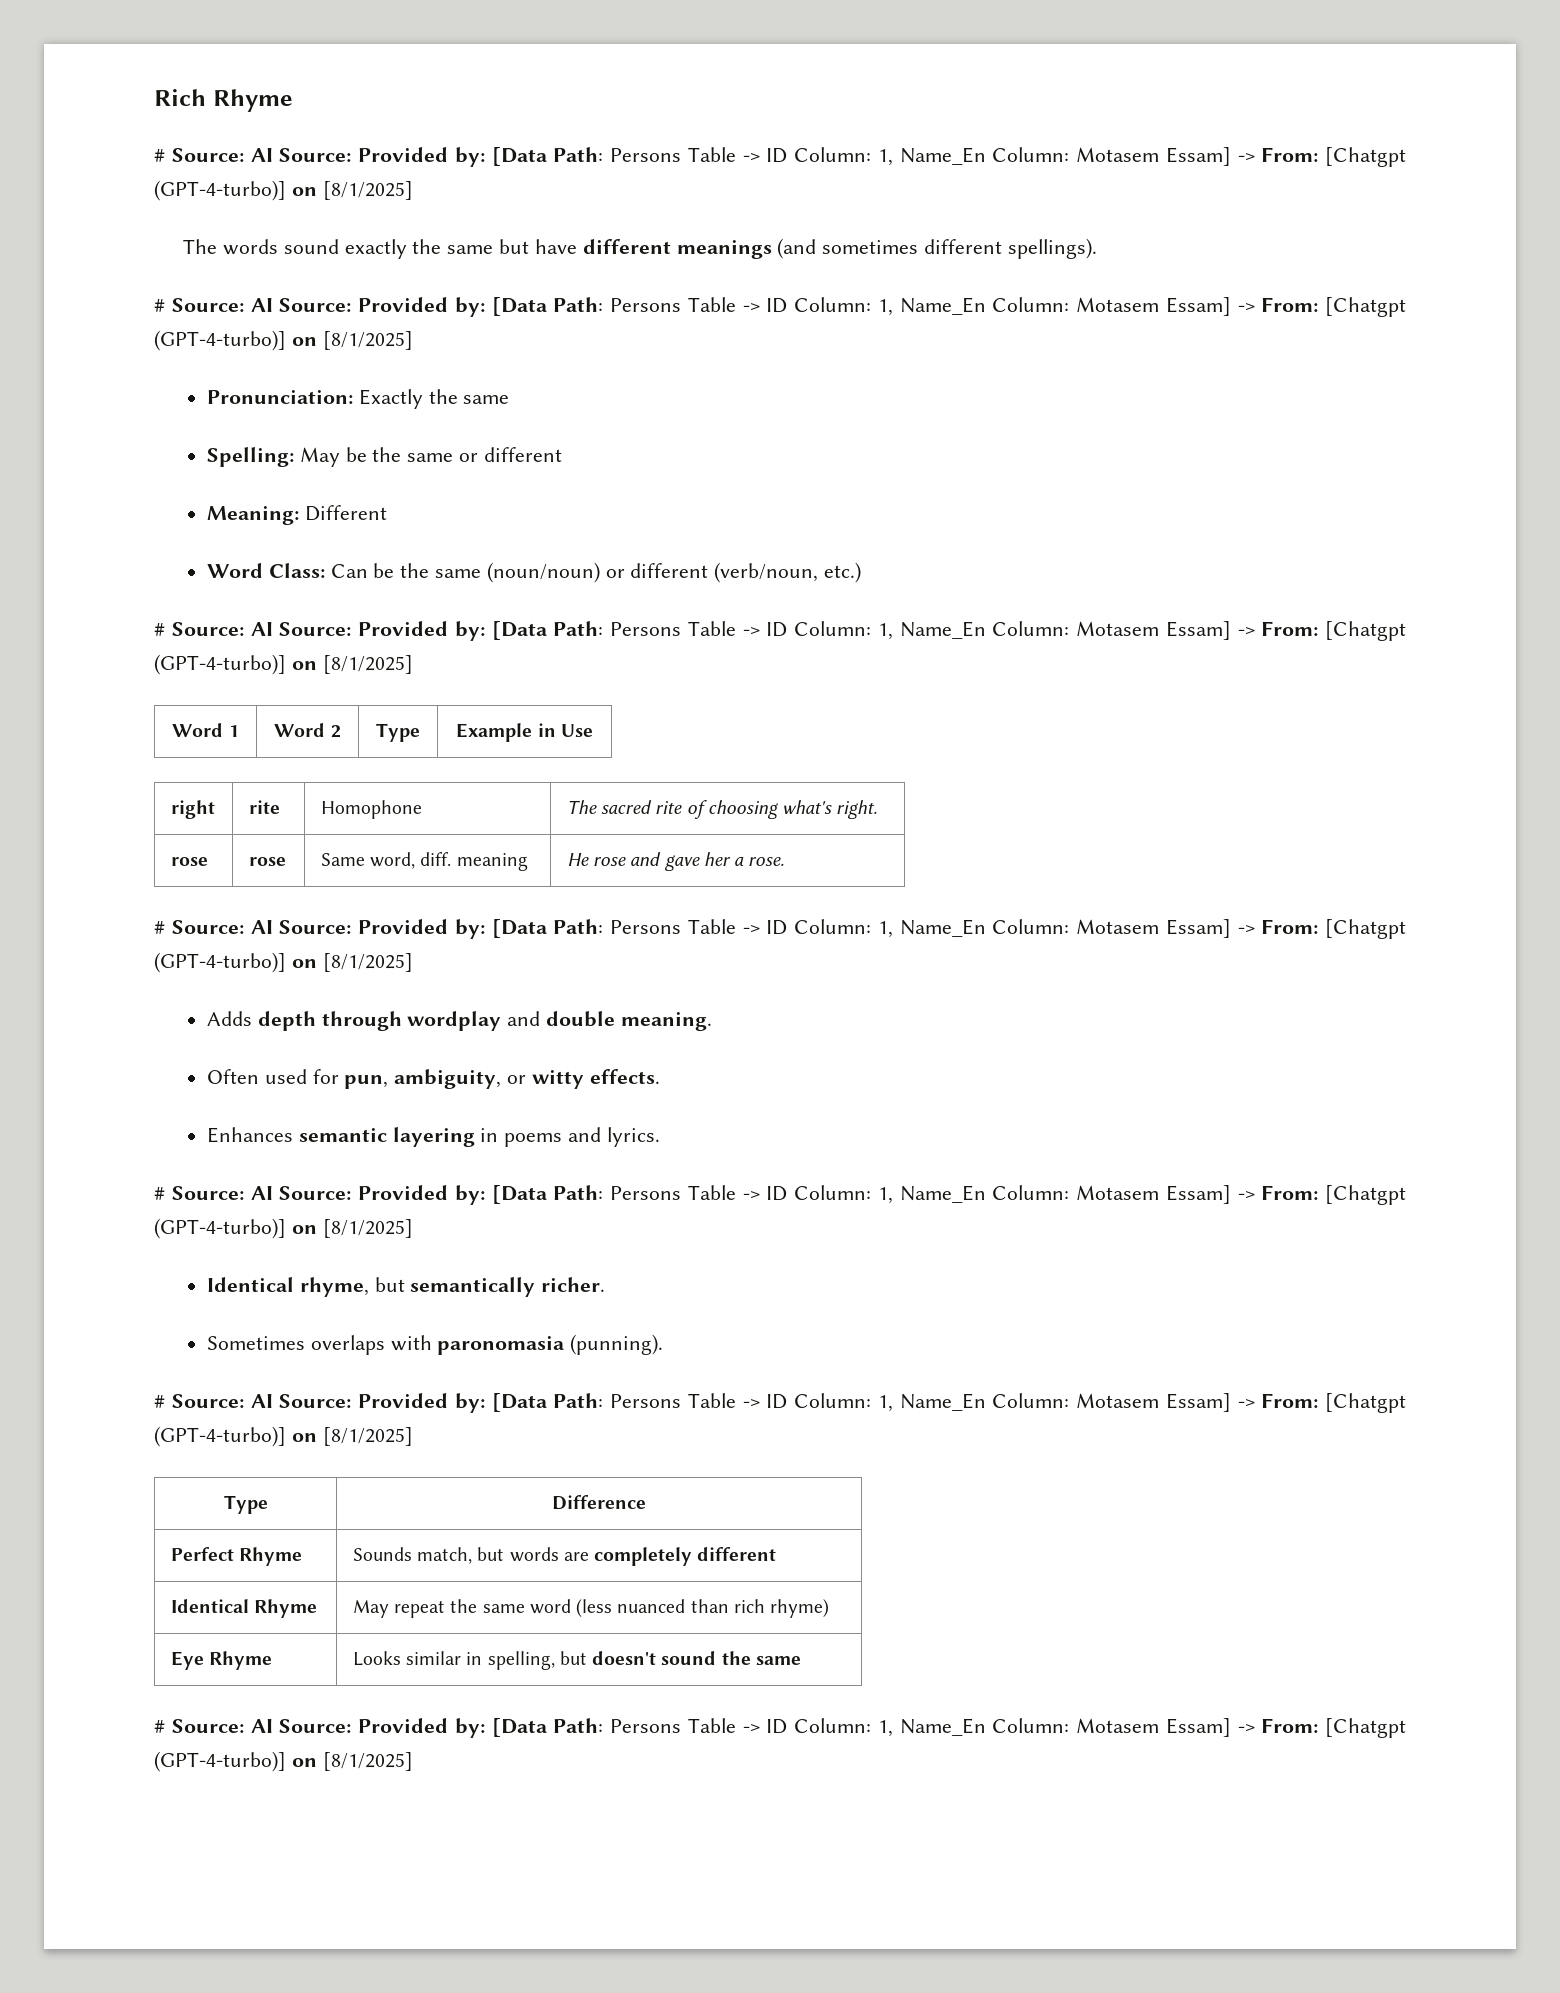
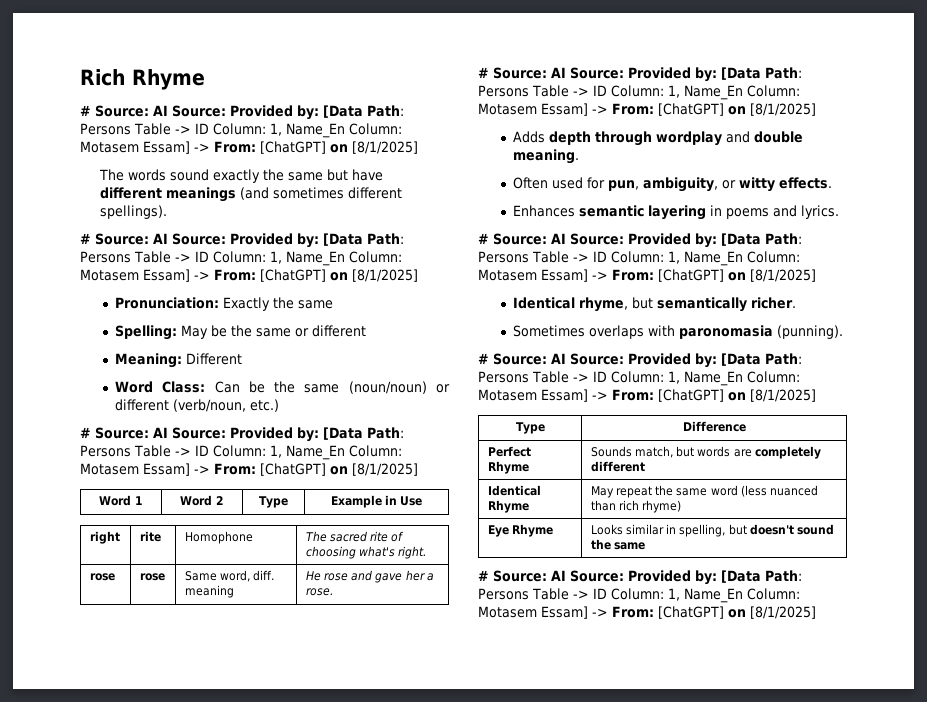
[1325,147,1406,167] [154,180,286,201] [Chatgpt (GPT-4-turbo)] -> [260,141,326,154] [ChatGPT]
[1325,297,1406,317] [154,330,286,351] [Chatgpt (GPT-4-turbo)] -> [260,269,326,282] [ChatGPT]
[1325,621,1406,641] [154,654,286,675] [Chatgpt (GPT-4-turbo)] -> [260,463,326,476] [ChatGPT]
[1325,919,1406,939] [154,952,286,973] [Chatgpt (GPT-4-turbo)] -> [658,103,724,116] [ChatGPT]
[1325,1185,1406,1205] [154,1218,286,1239] [Chatgpt (GPT-4-turbo)] -> [658,269,724,282] [ChatGPT]
[1325,1393,1406,1413] [154,1426,286,1447] [Chatgpt (GPT-4-turbo)] -> [658,389,724,402] [ChatGPT]
[1325,1718,1406,1738] [154,1751,286,1772] [Chatgpt (GPT-4-turbo)] -> [658,606,724,619] [ChatGPT]

